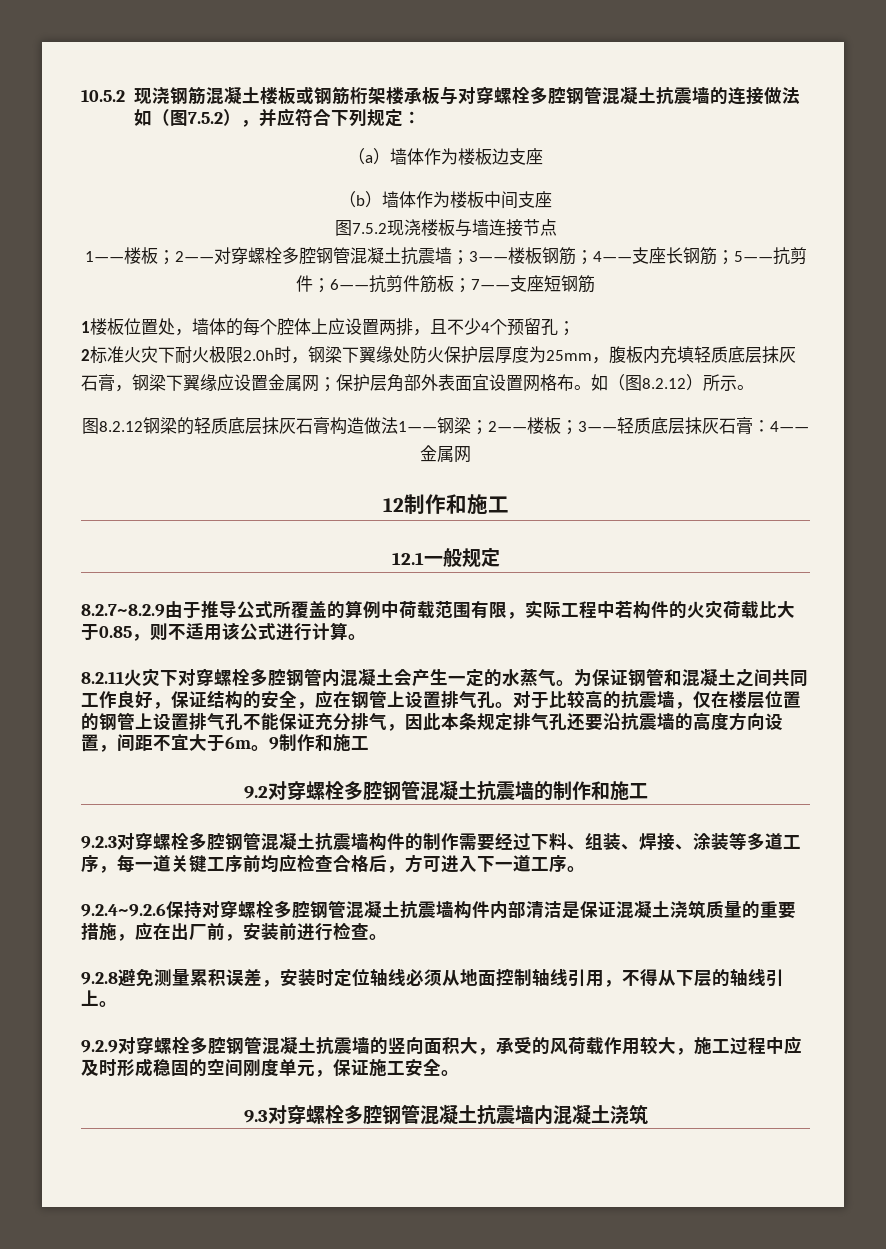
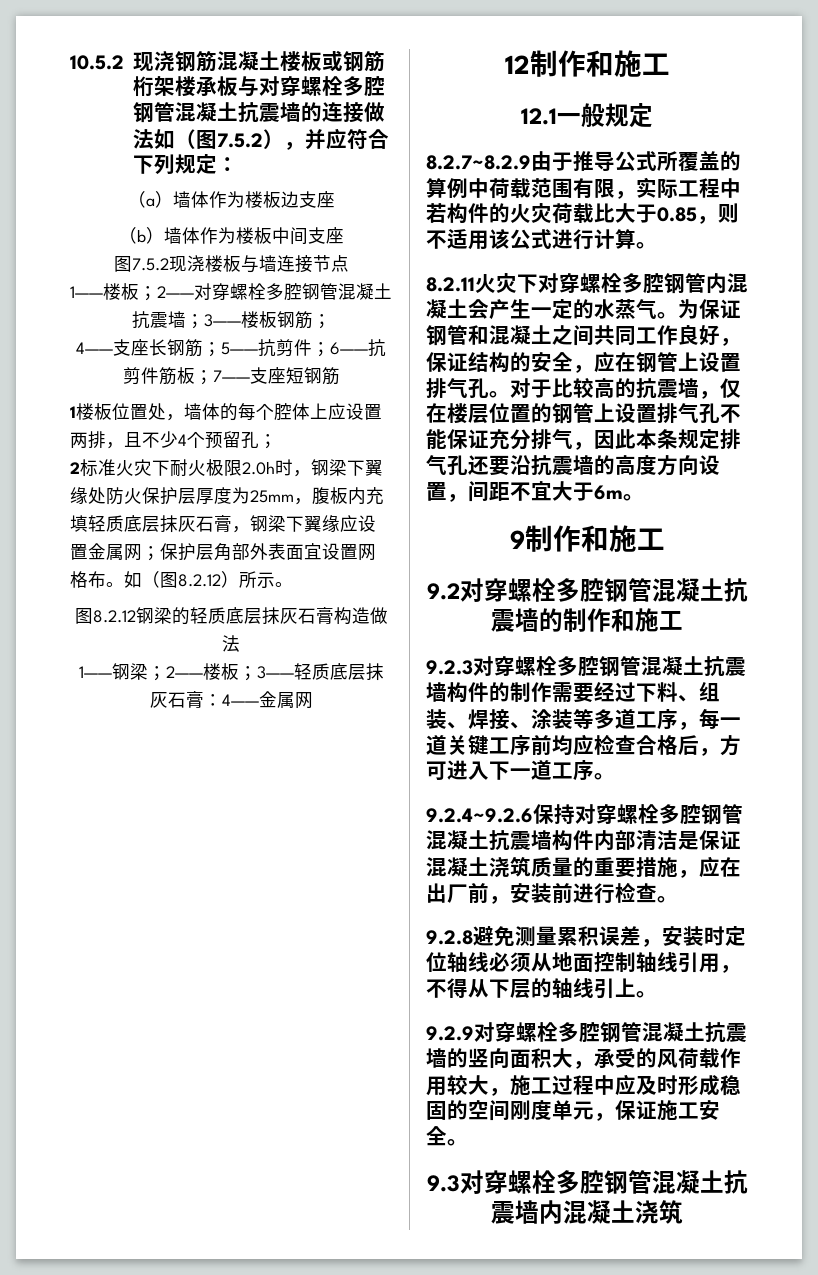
(593, 257) none -> (331, 321) //
(398, 425) none -> (240, 643) //
(269, 748) none -> (644, 497) //

